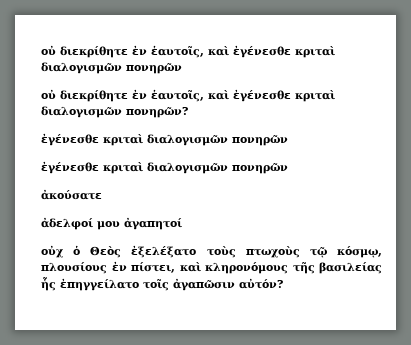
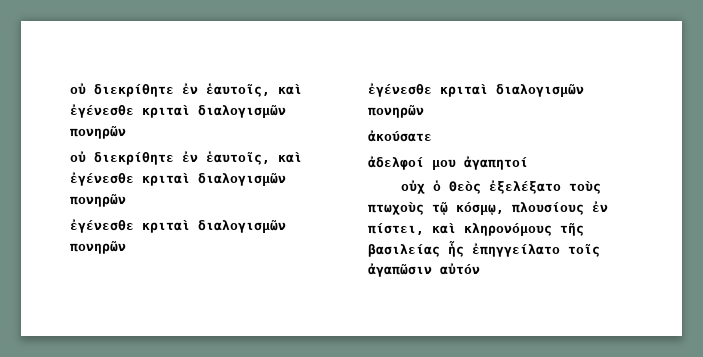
[126,107,188,118] πονηρῶν? -> [70,194,126,207] πονηρῶν
[239,278,283,289] αὐτόν? -> [440,263,480,275] αὐτόν

